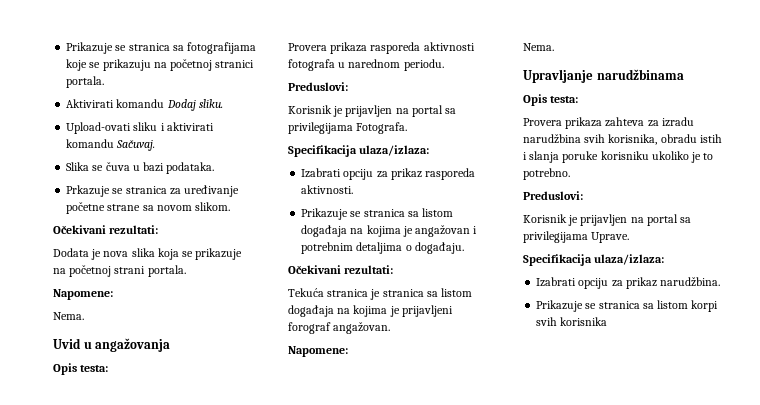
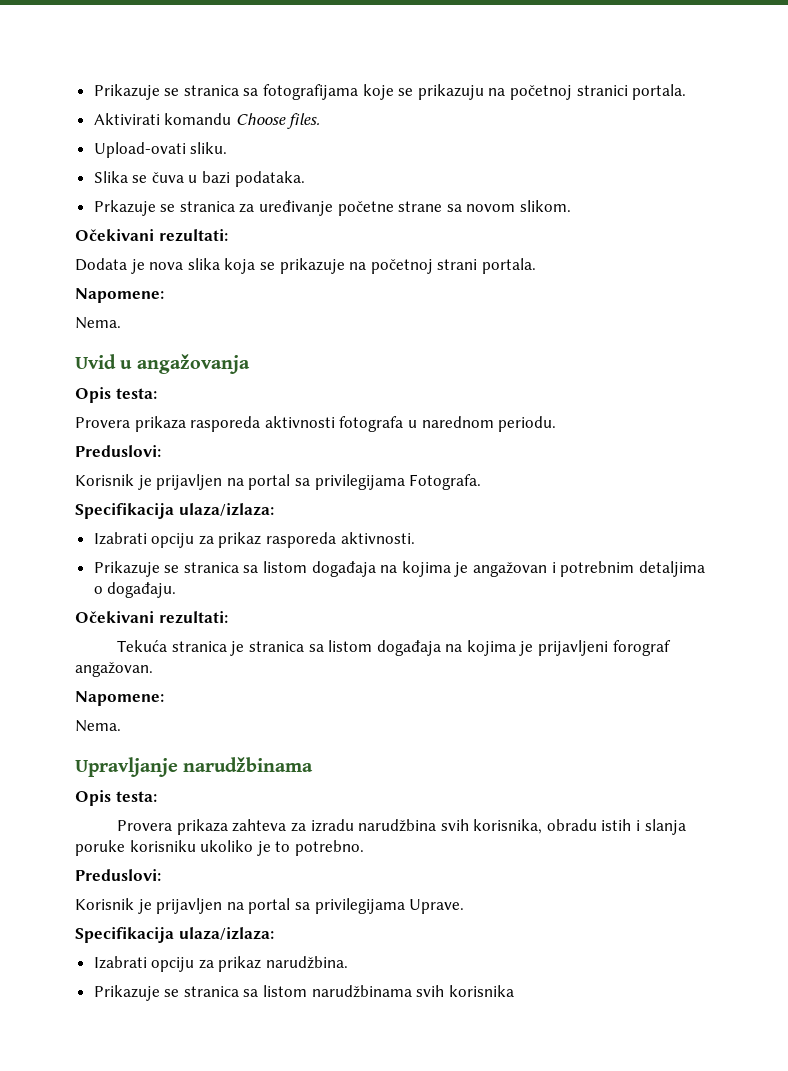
[166,99,223,111] Dodaj sliku. -> [235,113,321,129] Choose files.
[133,122,214,131] [66,139,156,151] sliku i aktivirati komandu Sačuvaj. -> [190,142,228,154] sliku.
[691,300,719,312] korpi -> [311,985,412,998] narudžbinama

